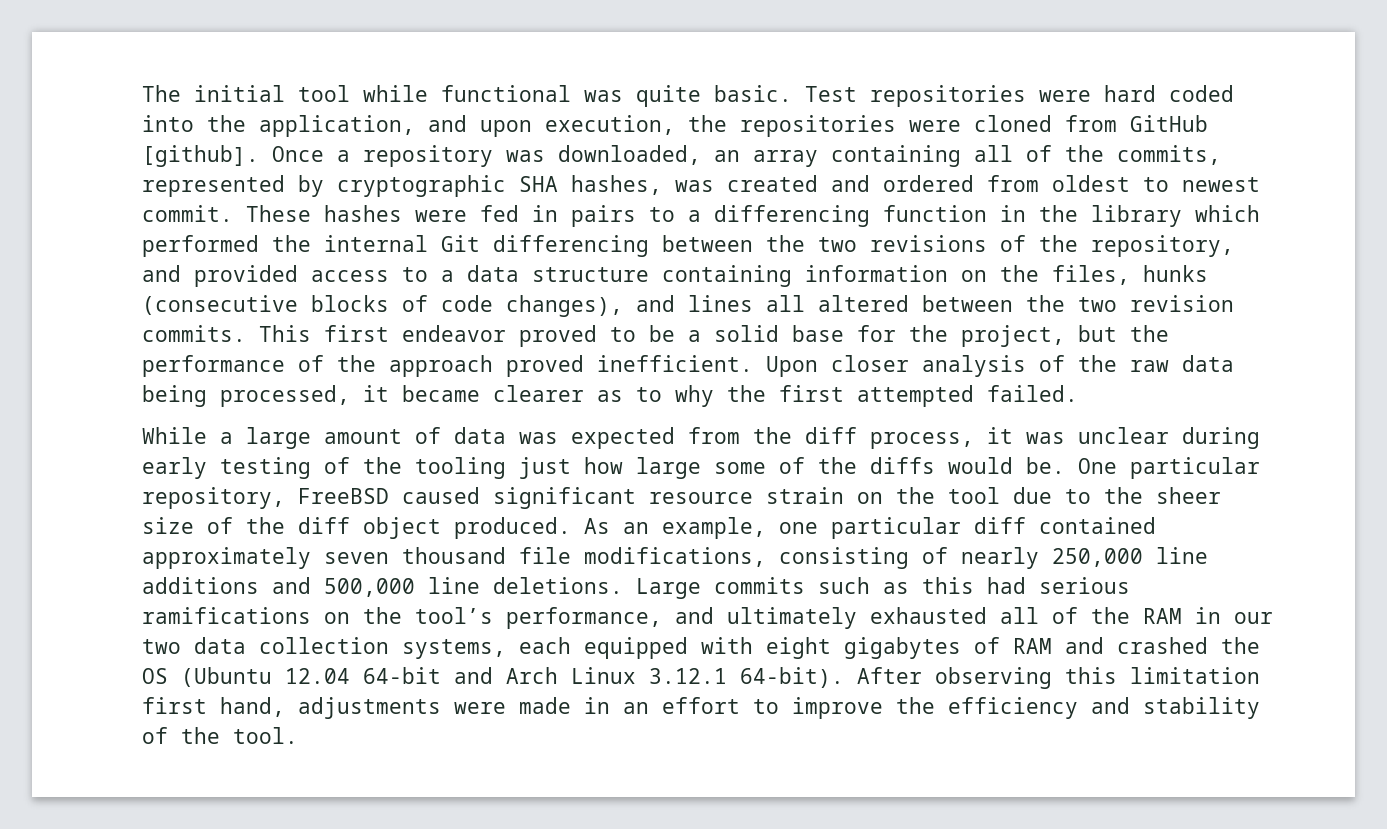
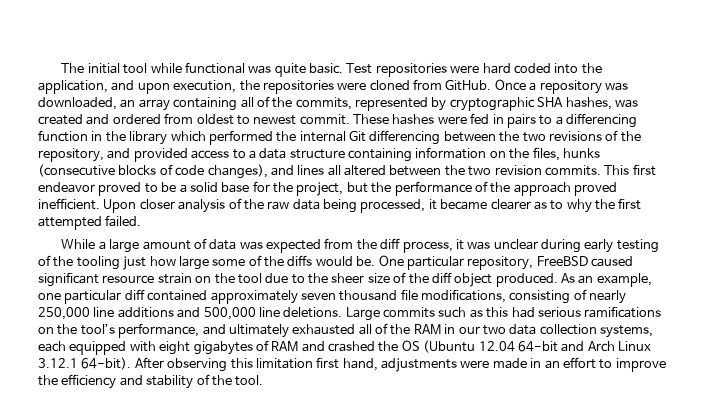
[1130,115,1208,132] [142,145,259,167] GitHub [github]. -> [445,79,492,91] GitHub.

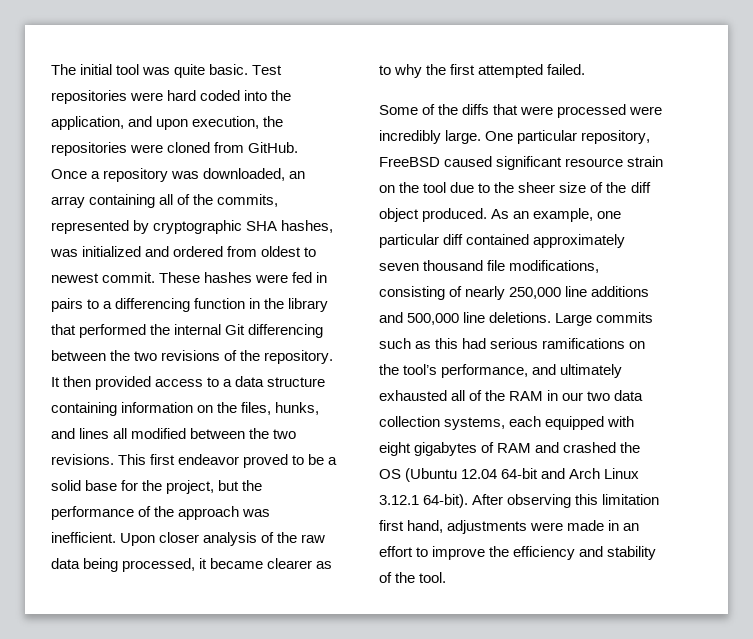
[150,62,245,74] while functional -> (140, 69) none
[38,114,83,125] created -> [82,246,142,257] initialized
[170,131,206,142] which -> [51,324,76,335] that
[38,148,131,162] repository, and -> [264,350,334,364] [51,376,92,387] repository. It then
[562,148,600,158] [38,164,268,179] hunks (consecutive blocks of code changes), -> [275,402,320,415] hunks,
[344,165,601,176] altered between the two revision commits. -> [131,428,297,439] [51,454,114,465] modified between the two revisions.
[574,182,617,196] proved -> [242,509,271,517] was
[61,238,659,253] [38,255,376,270] While a large amount of data was expected from the diff process, it was unclear during early testing of the tooling just how large some of the diffs would be. -> [379,104,663,118] [379,130,482,144] Some of the diffs that were processed were incredibly large.

